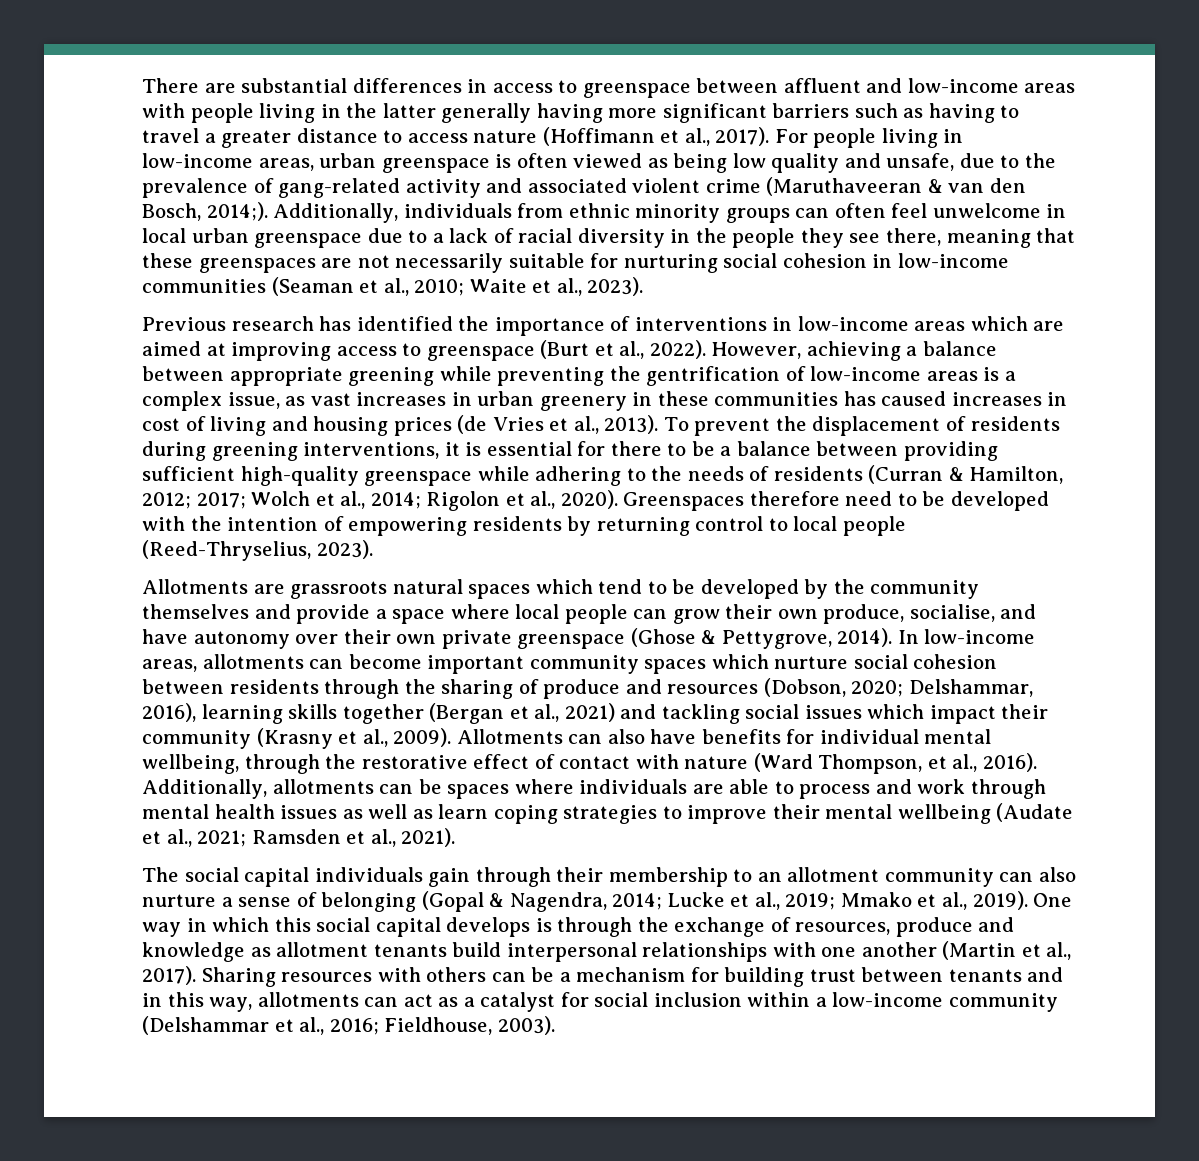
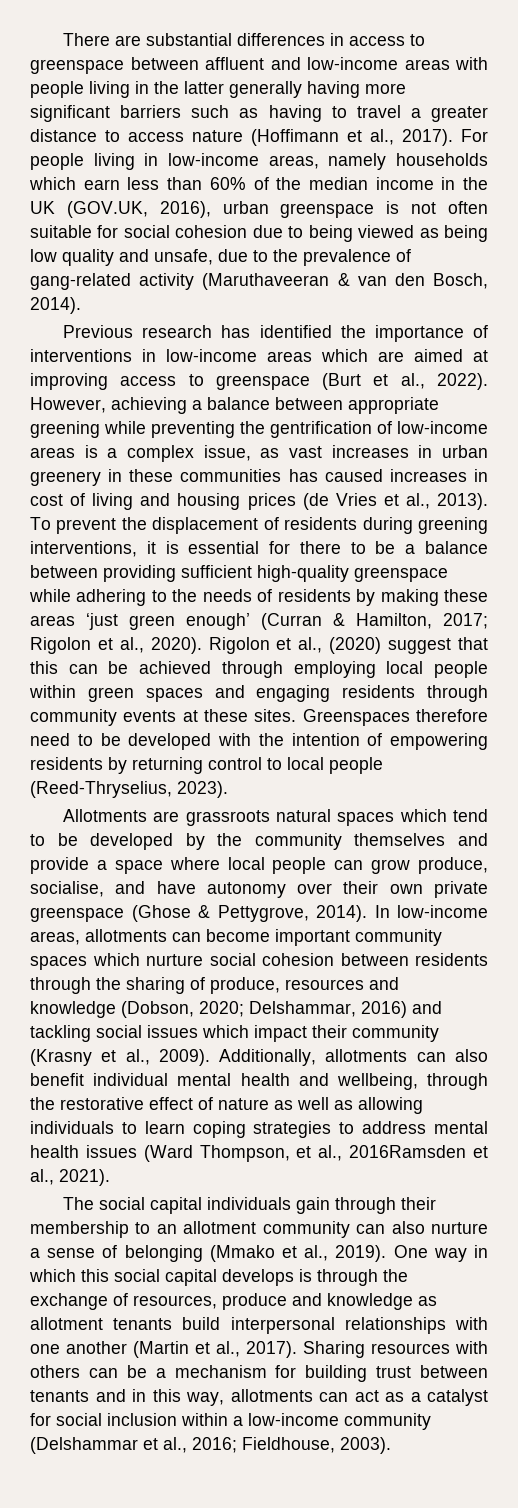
[319,153,568,173] urban greenspace is often -> [328,153,488,170] [29,177,488,190] [30,201,488,218] [30,225,353,242] namely households which earn less than 60% of the median income in the UK (GOV.UK, 2016), urban greenspace is not often suitable for social cohesion due to being
[486,178,761,193] and associated violent crime -> (195, 281) none
[206,202,1067,223] [142,228,1076,248] [142,253,1009,273] [142,277,644,296] 2014;). Additionally, individuals from ethnic minority groups can often feel unwelcome in local urban greenspace due to a lack of racial diversity in the people they see there, meaning that these greenspaces are not necessarily suitable for nurturing social cohesion in low-income communities (Seaman et al., 2010; Waite et al., 2023). -> [30,297,81,314] 2014).
[868,465,1064,484] [142,490,618,511] (Curran & Hamilton, 2012; 2017; Wolch et al., 2014; Rigolon et al., 2020). -> [356,589,489,606] [30,613,488,630] [30,637,489,654] [30,661,489,678] [29,685,488,702] [30,709,297,726] by making these areas ‘just green enough’ (Curran & Hamilton, 2017; Rigolon et al., 2020). Rigolon et al., (2020) suggest that this can be achieved through employing local people within green spaces and engaging residents through community events at these sites.
[725,604,818,619] their own -> (411, 866) none
[543,678,1033,699] [142,703,615,724] produce and resources (Dobson, 2020; Delshammar, 2016), learning skills together (Bergan et al., 2021) -> [210,977,399,994] [30,1001,407,1018] produce, resources and knowledge (Dobson, 2020; Delshammar, 2016)
[456,729,992,744] Allotments can also have benefits for individual mental -> [219,1049,488,1066] [30,1073,329,1086] Additionally, allotments can also benefit individual mental health and
[559,753,1037,774] [142,779,1046,799] [142,803,1074,824] [142,829,341,847] contact with nature (Ward Thompson, et al., 2016). Additionally, allotments can be spaces where individuals are able to process and work through mental health issues as well as learn coping strategies to improve their mental wellbeing (Audate et al., 2021; Ramsden -> [218,1097,423,1114] [30,1121,488,1138] [30,1145,467,1162] nature as well as allowing individuals to learn coping strategies to address mental health issues (Ward Thompson, et al., 2016Ramsden
[421,891,912,912] (Gopal & Nagendra, 2014; Lucke et al., 2019; Mmako -> [209,1245,275,1262] (Mmako

